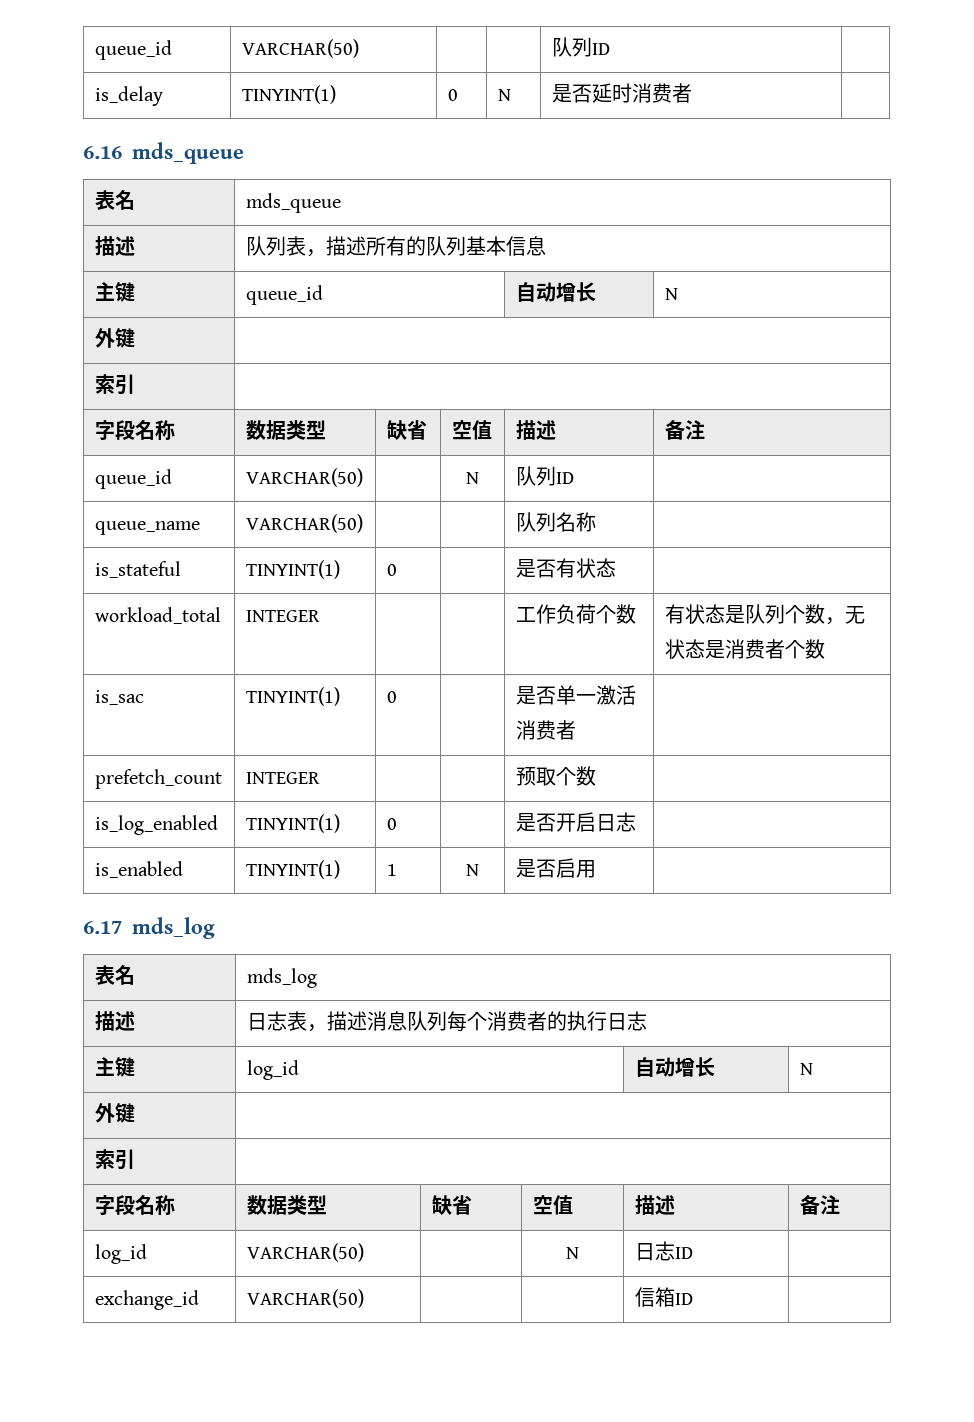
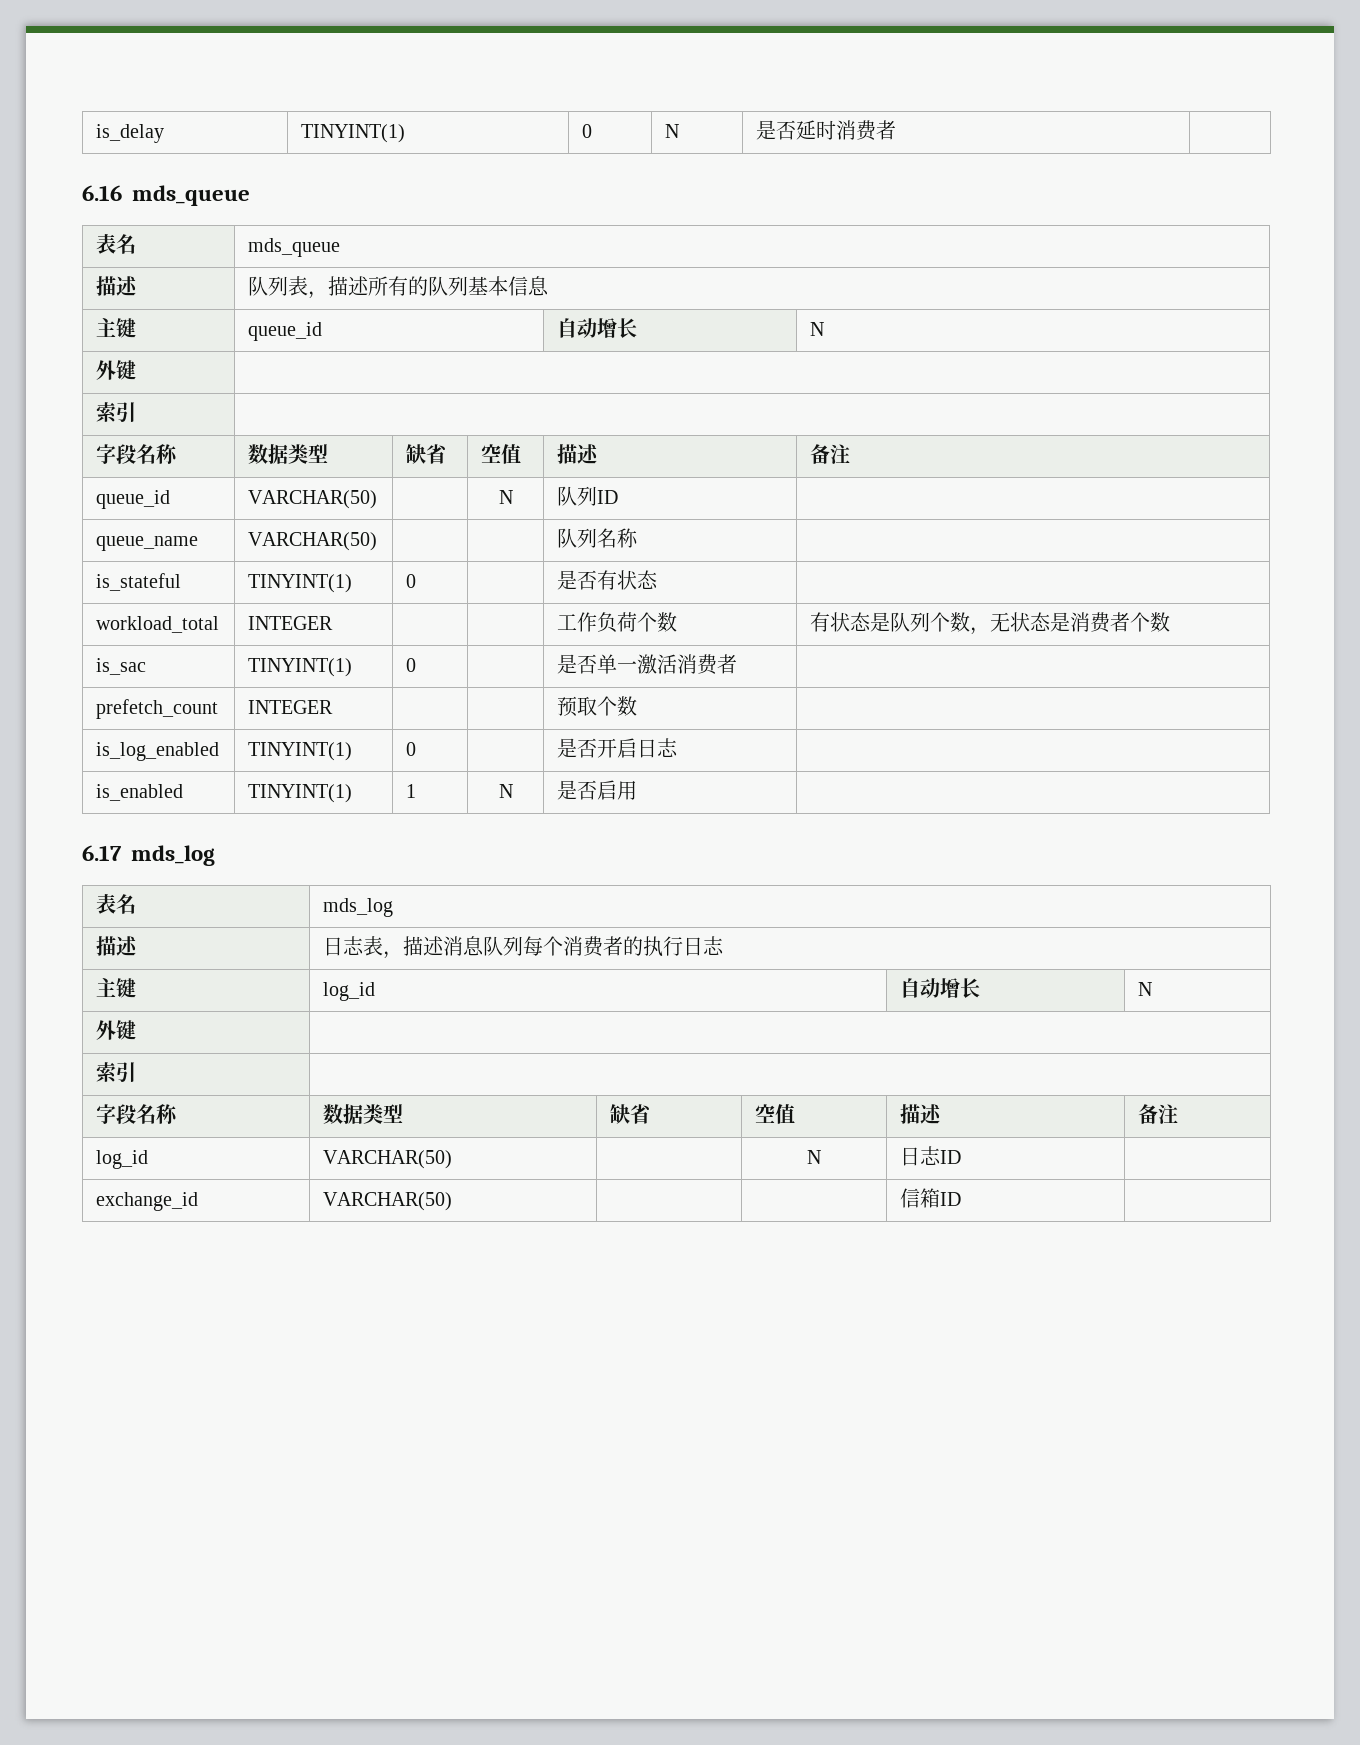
[94,40,172,60] [241,39,359,58] [551,37,610,57] queue_id | VARCHAR(50) | | | 队列ID | // -> (96, 133) none

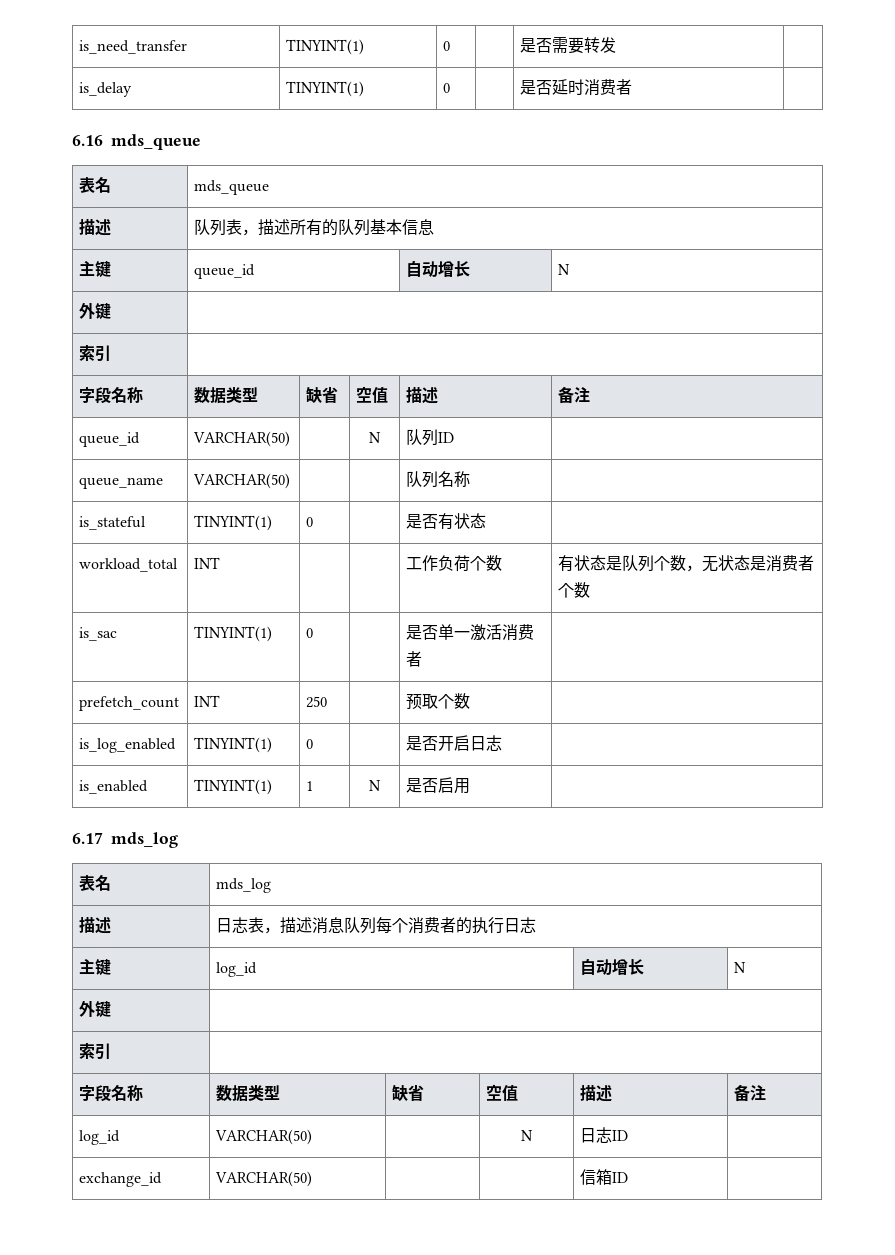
(96, 133) none -> [79,40,188,54] [286,39,365,55] [443,41,451,51] [520,37,617,54] is_need_transfer | TINYINT(1) | 0 | | 是否需要转发 | //
[665,124,680,138] N -> (451, 88) none
[248,616,334,630] INTEGER -> [194,557,221,569] INT
[248,700,334,714] INTEGER | -> [194,695,221,707] [306,696,328,708] INT | 250

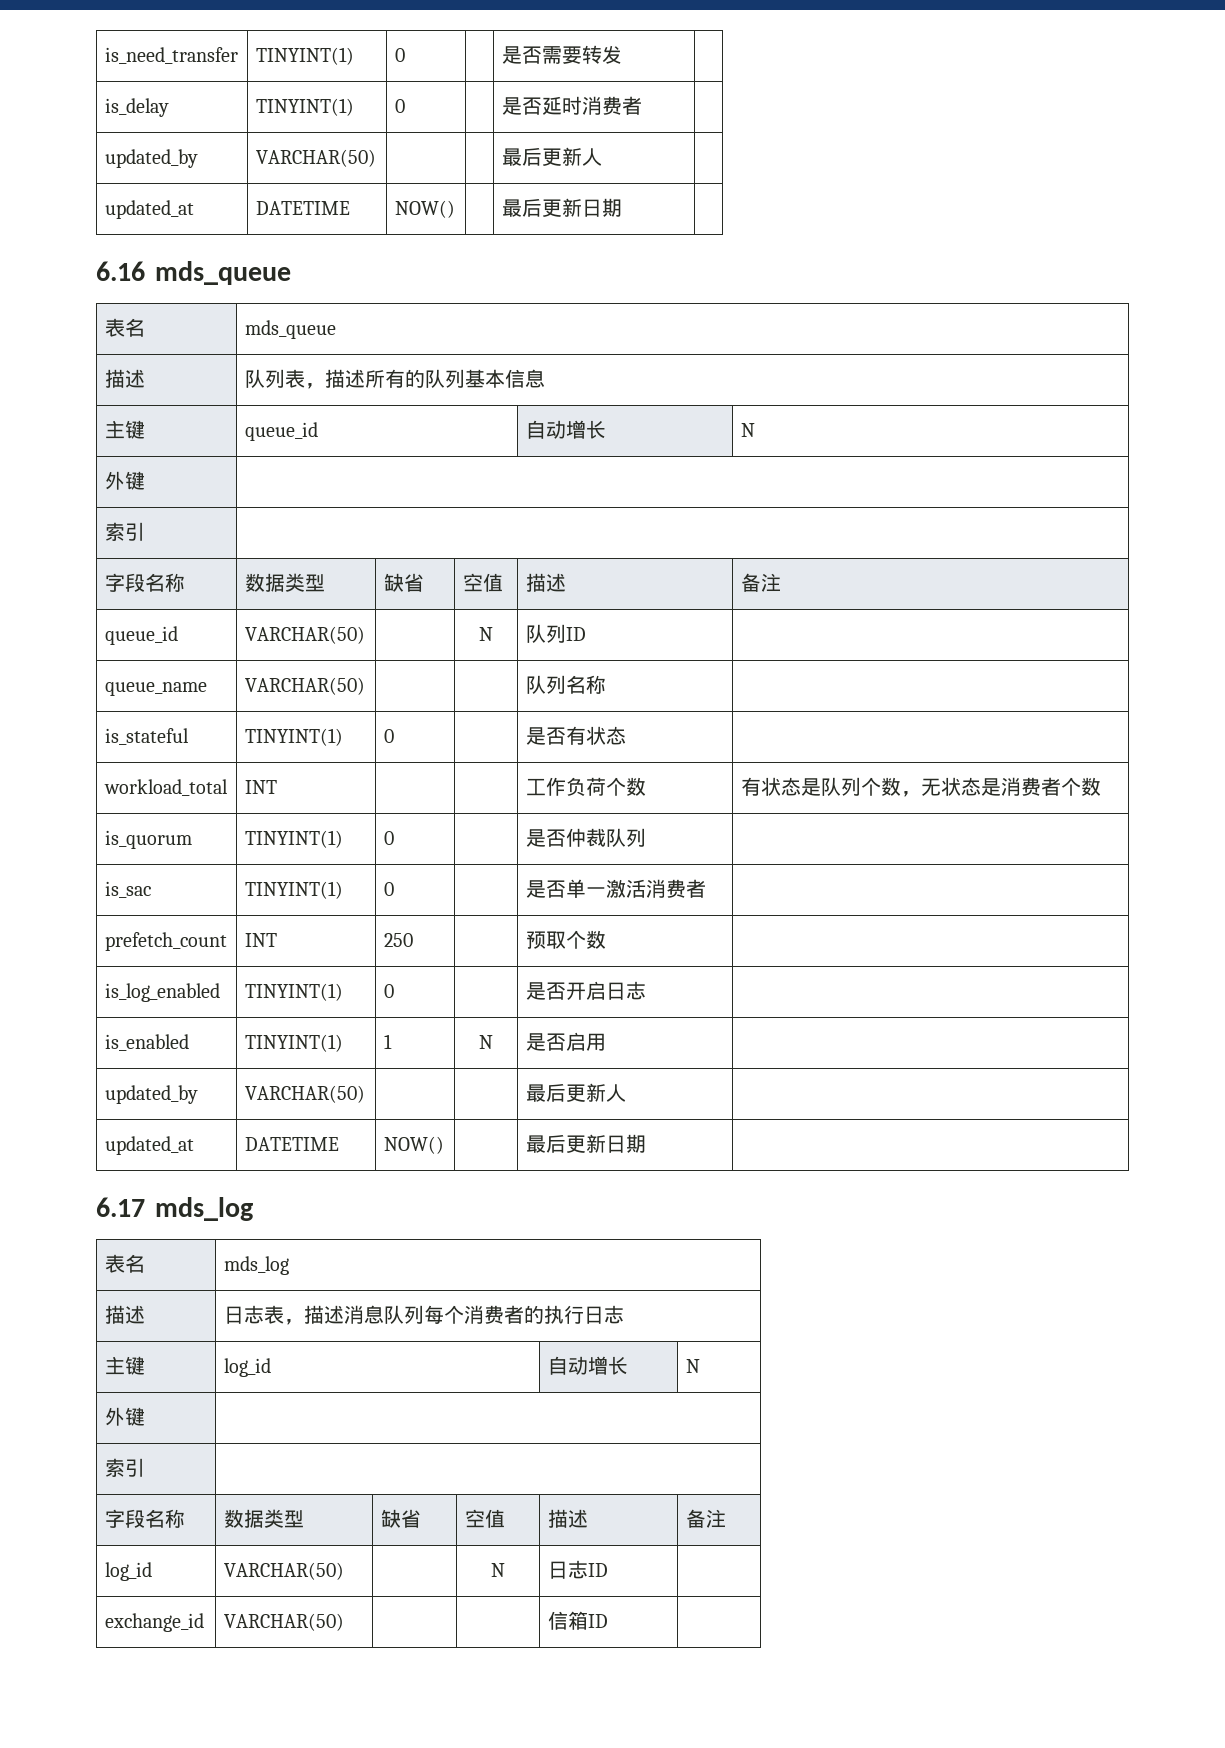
(633, 87) none -> [104,149,198,168] [255,149,376,167] [501,147,602,166] [104,200,194,219] [255,201,350,215] [394,200,455,218] [501,198,622,217] // updated_by | VARCHAR(50) | | | 最后更新人 | // updated_at | DATETIME | NOW() | | 最后更新日期 |
(591, 590) none -> [104,830,192,849] [244,830,343,848] [383,831,394,845] [525,828,646,847] // is_quorum | TINYINT(1) | 0 | | 是否仲裁队列 |
(471, 786) none -> [104,1085,198,1104] [244,1085,365,1103] [525,1083,626,1102] [104,1136,194,1155] [244,1137,339,1151] [383,1136,444,1154] [525,1134,646,1153] // updated_by | VARCHAR(50) | | | 最后更新人 | // updated_at | DATETIME | NOW() | | 最后更新日期 |

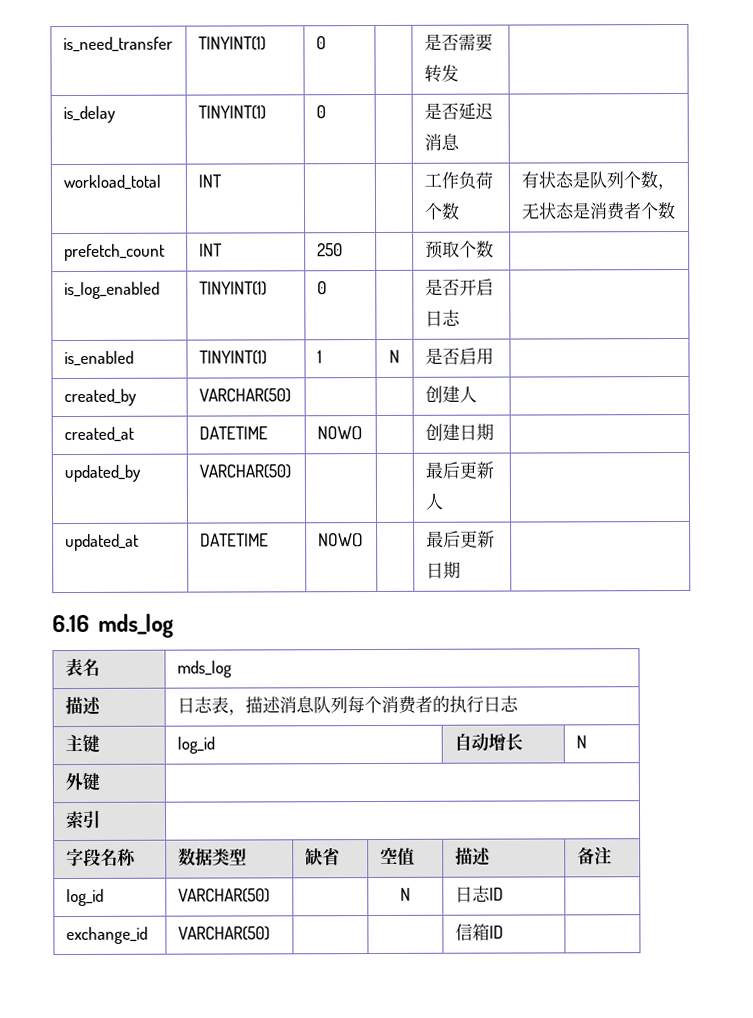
[561,96,642,115] [104,149,198,168] [255,149,376,167] [501,147,602,166] [104,200,194,219] [255,201,350,215] [394,200,455,218] [501,198,622,217] [96,261,291,285] [104,318,145,337] [244,320,336,339] [104,369,145,388] [244,369,545,389] [104,420,145,439] [244,422,318,441] [525,420,606,439] [740,423,755,437] [104,471,145,490] [104,522,145,541] [104,573,185,592] [244,573,325,592] [383,573,424,592] [462,573,503,592] [525,573,566,592] [740,573,781,592] [104,626,178,645] [244,626,365,644] [479,627,493,641] [525,624,586,643] [104,682,207,696] [244,677,365,695] [525,675,606,694] [104,728,189,745] [244,728,343,746] [383,729,394,743] [525,726,626,745] 时消费者 | // updated_by | VARCHAR(50) | | | 最后更新人 | // updated_at | DATETIME | NOW() | | 最后更新日期 | // 6.16 mds_queue // 表名 | mds_queue // 描述 | 队列表，描述所有的队列基本信息 // 主键 | queue_id | 自动增长 | N // 外键 | // 索引 | // 字段名称 | 数据类型 | 缺省 | 空值 | 描述 | 备注 // queue_id | VARCHAR(50) | | N | 队列ID | // queue_name | VARCHAR(50) | | | 队列名称 | // is_stateful | TINYINT(1) | 0 | | 是否有状态 -> [474,102,493,120] [423,133,460,151] 迟消息
[104,830,192,849] [244,830,343,848] [383,831,394,845] [525,828,646,847] [104,881,151,898] [244,881,343,899] [383,882,394,896] [525,879,706,898] // is_quorum | TINYINT(1) | 0 | | 是否仲裁队列 | // is_sac | TINYINT(1) | 0 | | 是否单一激活消费者 | -> (676, 211) none
(606, 1042) none -> [63,388,137,407] [198,388,291,403] [424,385,477,403] [63,426,134,443] [198,426,268,440] [316,426,362,441] [424,423,494,441] // created_by | VARCHAR(50) | | | 创建人 | // created_at | DATETIME | NOW() | | 创建日期 |
[96,1197,145,1217] 6.17 -> [52,614,90,633] 6.16

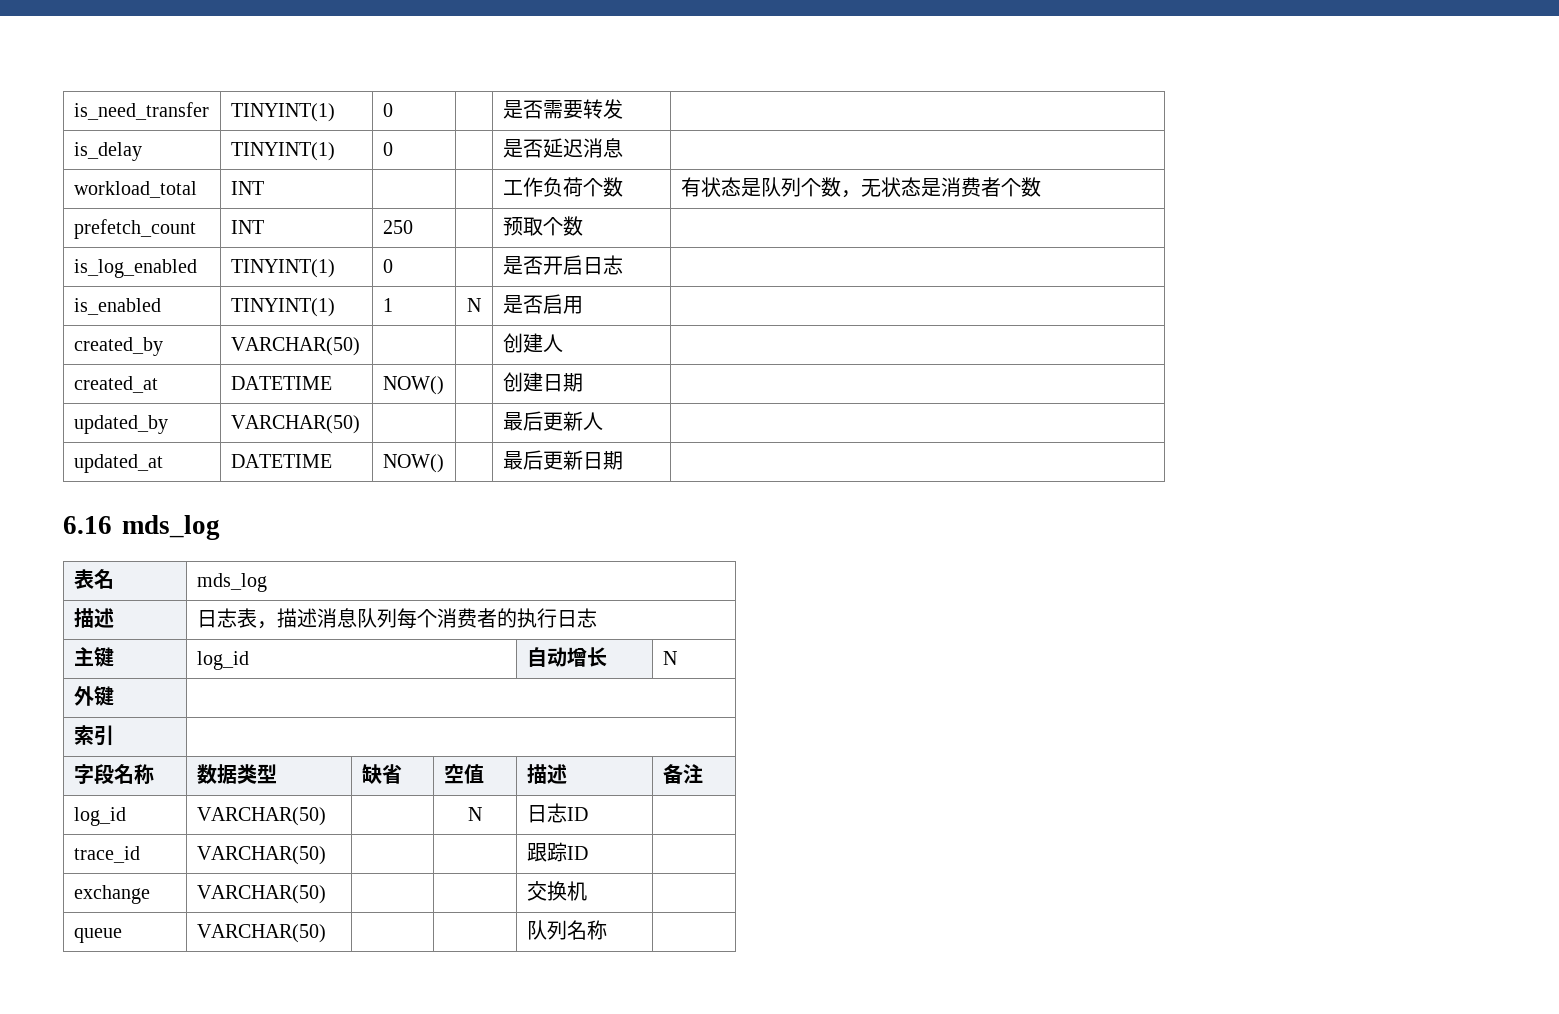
[65,926,148,945] [177,926,270,941] [454,923,504,941] exchange_id | VARCHAR(50) | | | 信箱ID | -> [73,846,140,863] [196,846,326,865] [526,842,588,862] [73,885,150,904] [196,885,326,904] [526,881,587,901] [73,928,122,943] [196,924,326,943] [526,920,607,940] trace_id | VARCHAR(50) | | | 跟踪ID | // exchange | VARCHAR(50) | | | 交换机 | // queue | VARCHAR(50) | | | 队列名称 |

